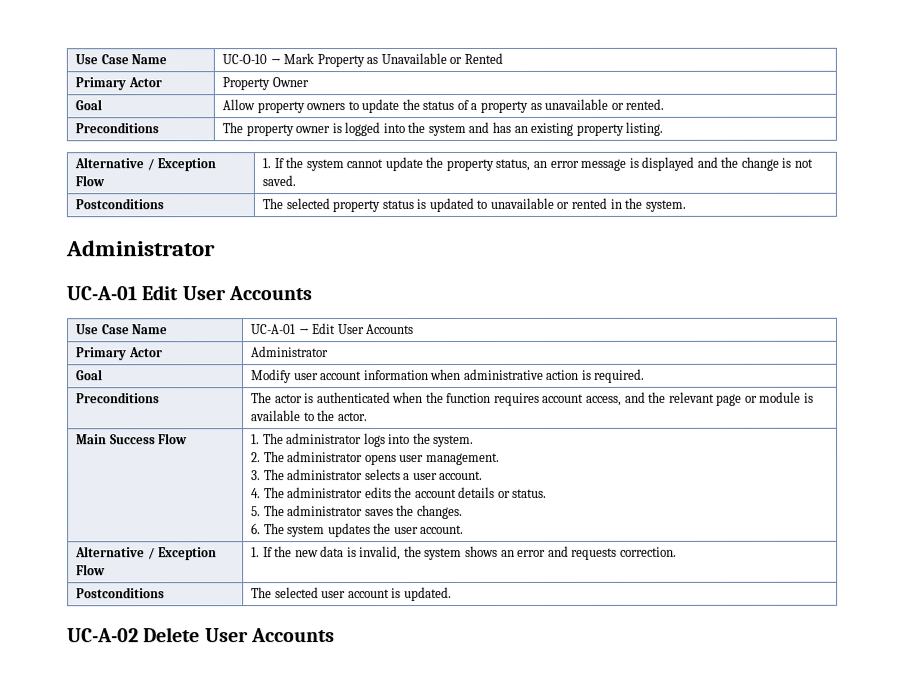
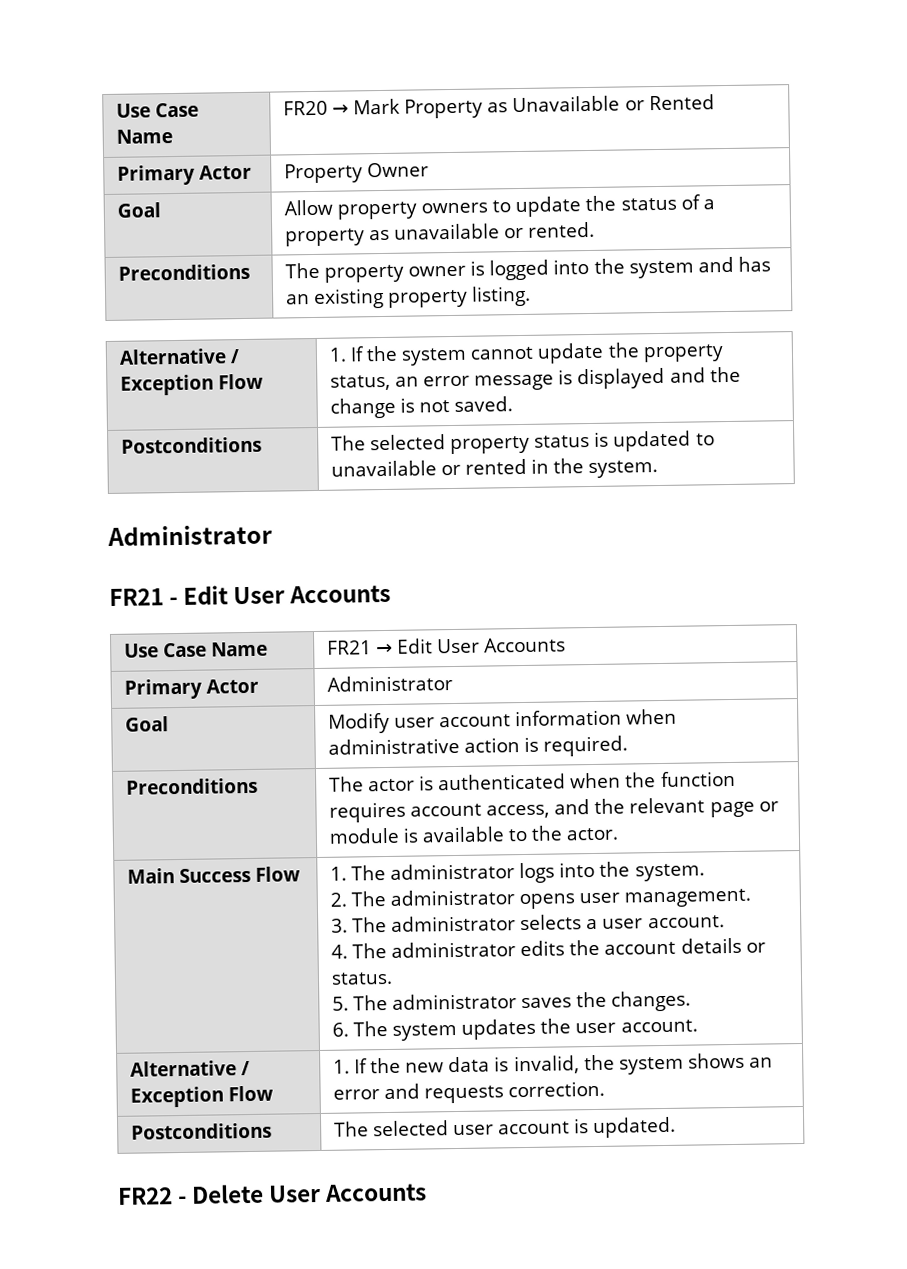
[75,54,168,65] [222,54,268,65] Use Case Name | UC-O-10 -> [115,102,199,118] [115,129,173,144] [282,100,328,116] Use Case Name | FR20
[66,286,137,301] UC-A-01 -> [109,588,179,606] FR21 -
[250,324,296,335] UC-A-01 -> [326,640,372,655] FR21
[67,628,139,643] UC-A-02 -> [117,1187,188,1205] FR22 -

